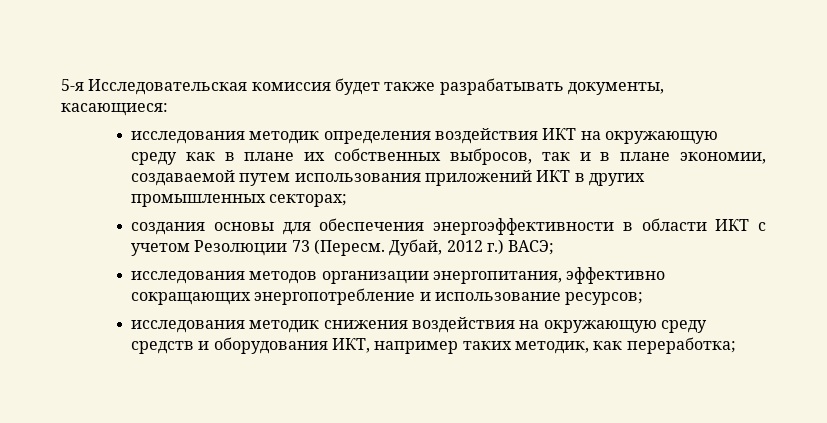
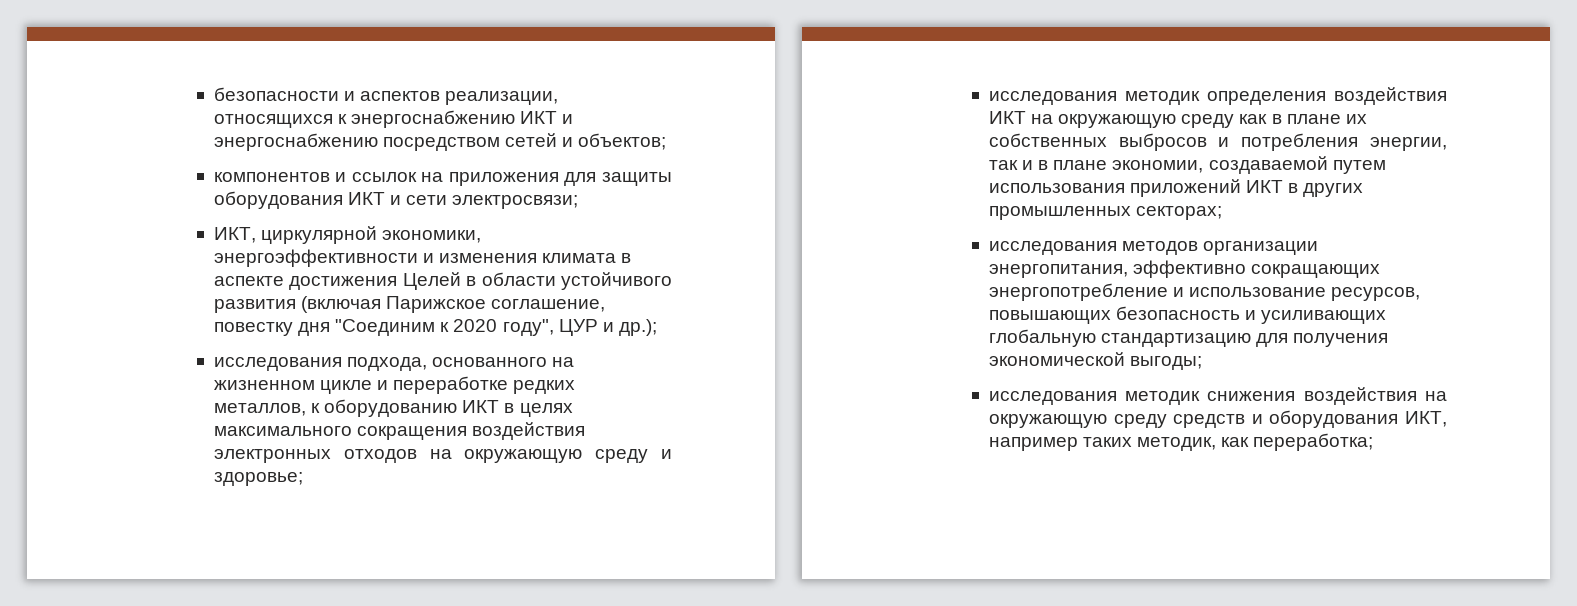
[61,78,664,95] [61,103,168,116] 5-я Исследовательская комиссия будет также разрабатывать документы, касающиеся: -> [213,87,559,105] [213,110,574,128] [213,133,667,151] [213,172,672,186] [213,191,579,209] [213,226,482,244] [213,249,632,267] [213,272,673,290] [213,296,606,313] [213,319,657,336] [213,357,575,371] [213,376,576,394] [213,399,573,417] [213,422,586,440] [213,449,672,463] [213,472,303,486] безопасности и аспектов реализации, относящихся к энергоснабжению ИКТ и энергоснабжению посредством сетей и объектов; // компонентов и ссылок на приложения для защиты оборудования ИКТ и сети электросвязи; // ИКТ, циркулярной экономики, энергоэффективности и изменения климата в аспекте достижения Целей в области устойчивого развития (включая Парижское соглашение, повестку дня "Соединим к 2020 году", ЦУР и др.); // исследования подхода, основанного на жизненном цикле и переработке редких металлов, к оборудованию ИКТ в целях максимального сокращения воздействия электронных отходов на окружающую среду и здоровье;
[449,148,532,165] выбросов, -> [1118,133,1447,151] выбросов и потребления энергии,
[131,218,767,235] [131,239,555,256] // создания основы для обеспечения энергоэффективности в области ИКТ с учетом Резолюции 73 (Пересм. Дубай, 2012 г.) ВАСЭ; -> (1223, 213) none
[565,292,644,305] ресурсов; -> [1331,287,1421,301] [988,306,1387,324] [988,329,1389,347] [988,352,1203,370] ресурсов, повышающих безопасность и усиливающих глобальную стандартизацию для получения экономической выгоды;

